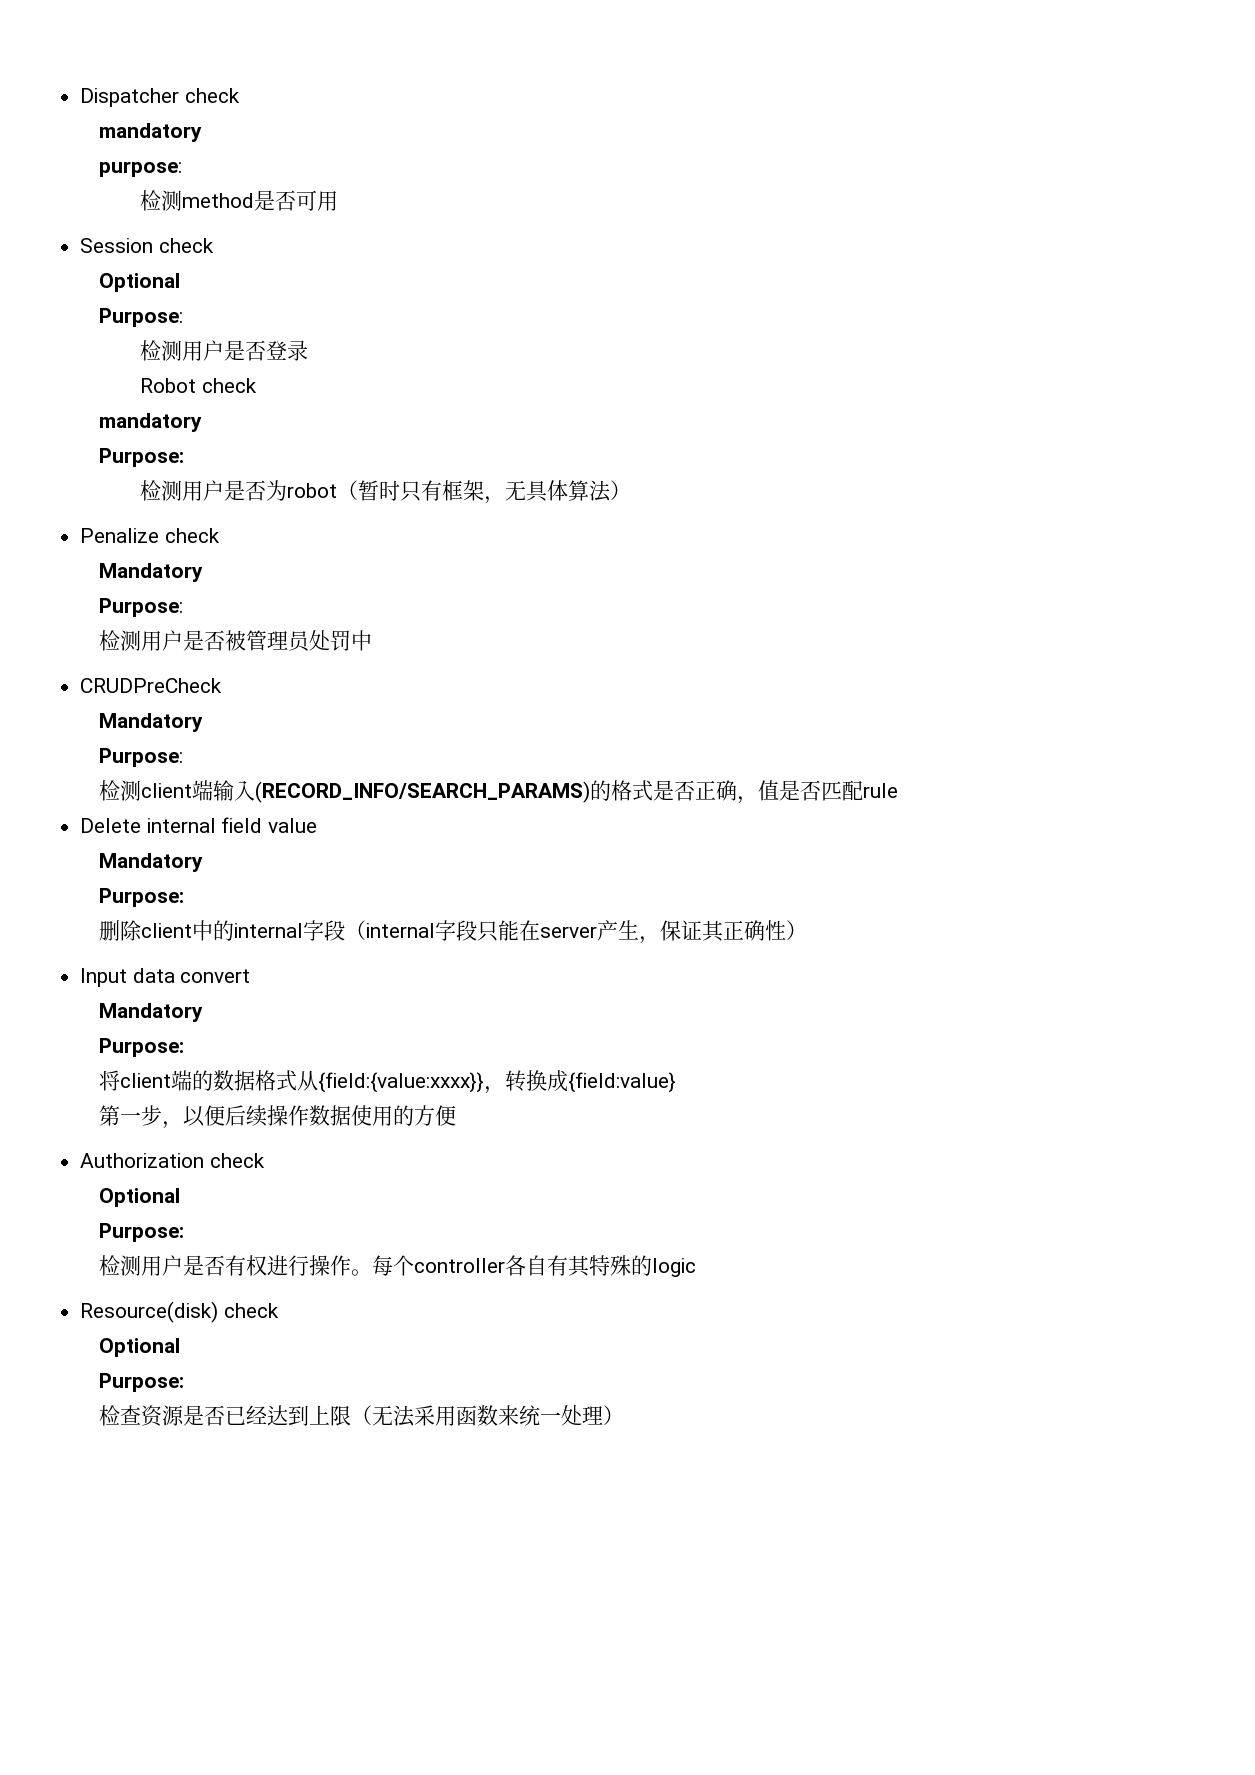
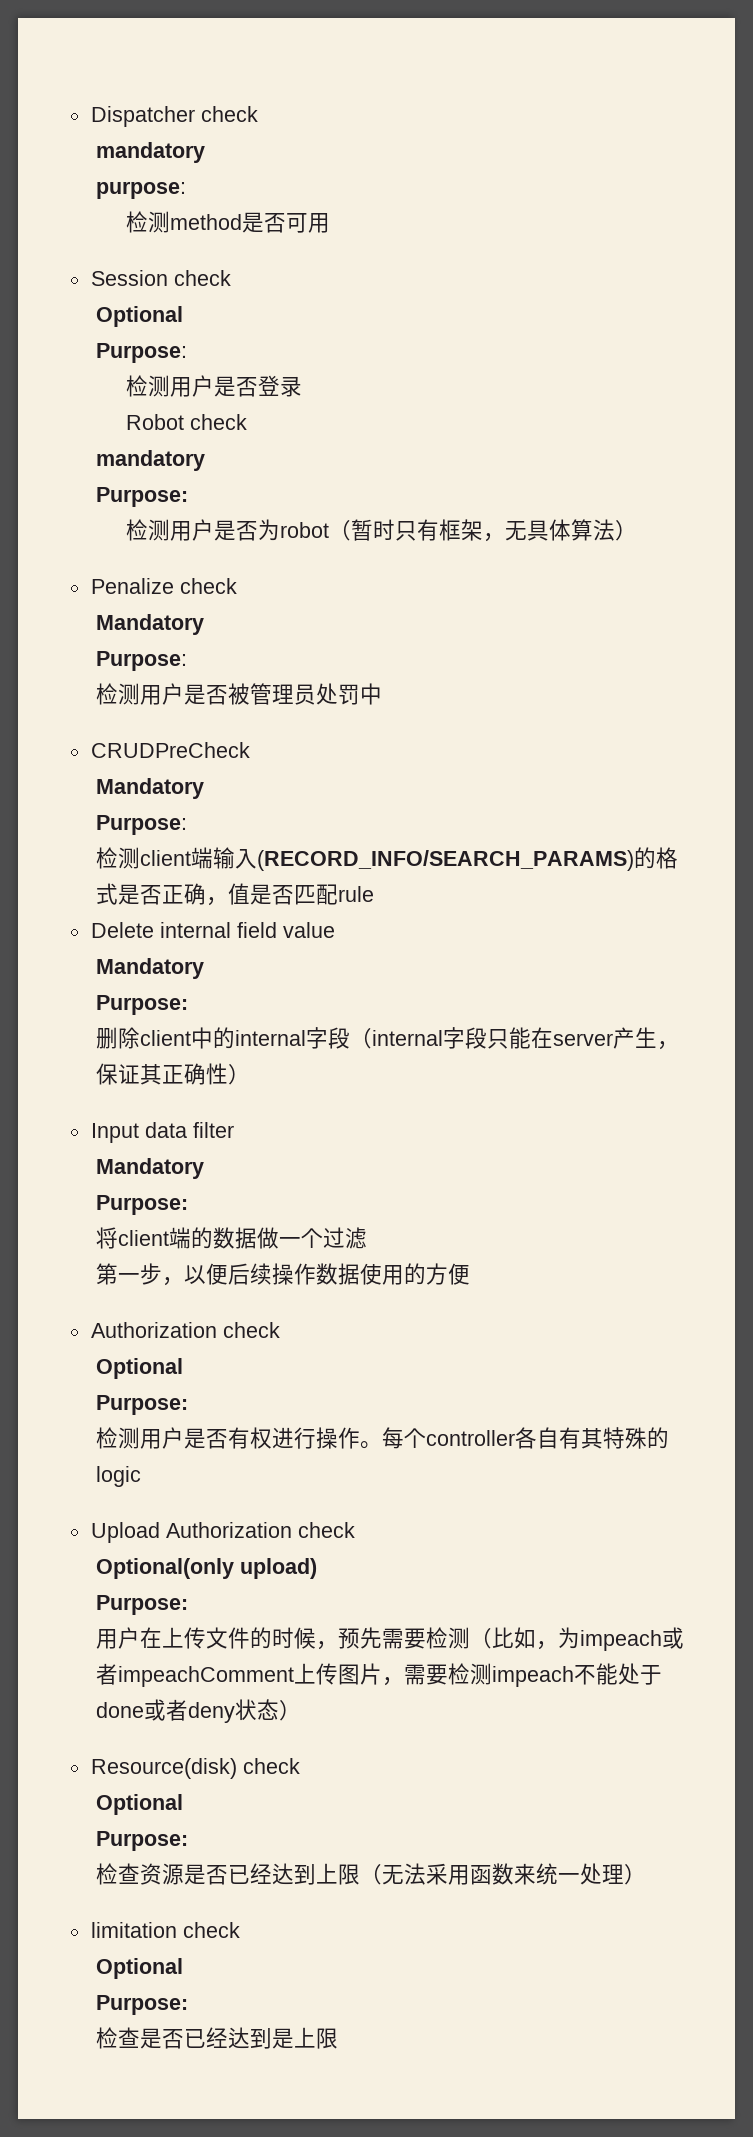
[180,969,251,983] convert -> [192,1122,234,1138] filter
[254,1070,676,1094] 格式从{field:{value:xxxx}}，转换成{field:value} -> [257,1227,368,1249] 做一个过滤
(696, 1267) none -> [90,1522,355,1543] [96,1558,318,1579] [96,1595,189,1615] [96,1627,685,1651] [96,1663,663,1687] [96,1699,302,1723] // Upload Authorization check // Optional(only upload) // Purpose: // 用户在上传文件的时候，预先需要检测（比如，为impeach或者impeachComment上传图片，需要检测impeach不能处于done或者deny状态）
(624, 1415) none -> [90,1922,240,1938] [96,1958,184,1979] [96,1995,189,2015] [96,2027,339,2049] // limitation check // Optional // Purpose: // 检查是否已经达到是上限

